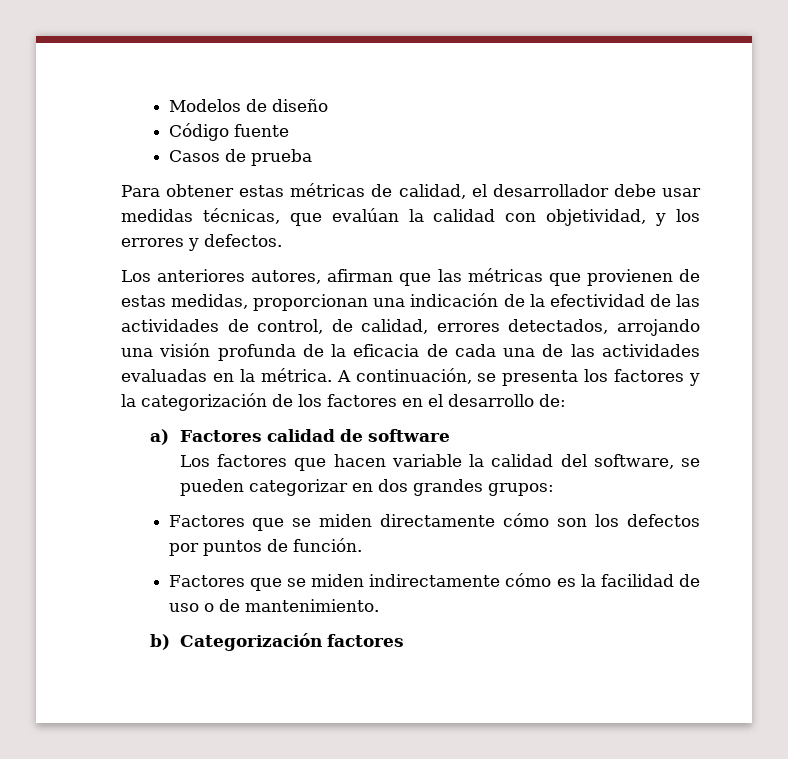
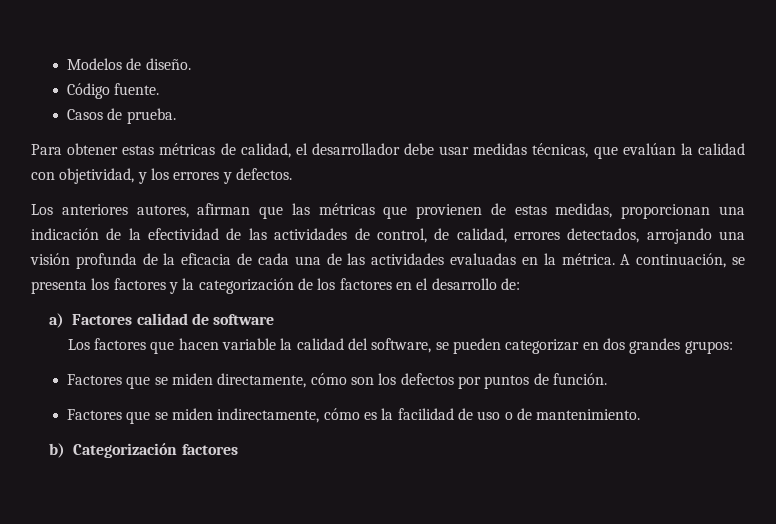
[271,99,328,112] diseño -> [145,58,191,70] diseño.
[233,124,289,137] fuente -> [114,83,160,95] fuente.
[250,149,312,166] prueba -> [126,108,176,124] prueba.
[380,514,496,527] directamente -> [217,373,307,388] directamente,
[369,574,501,587] indirectamente -> [217,408,320,423] indirectamente,

